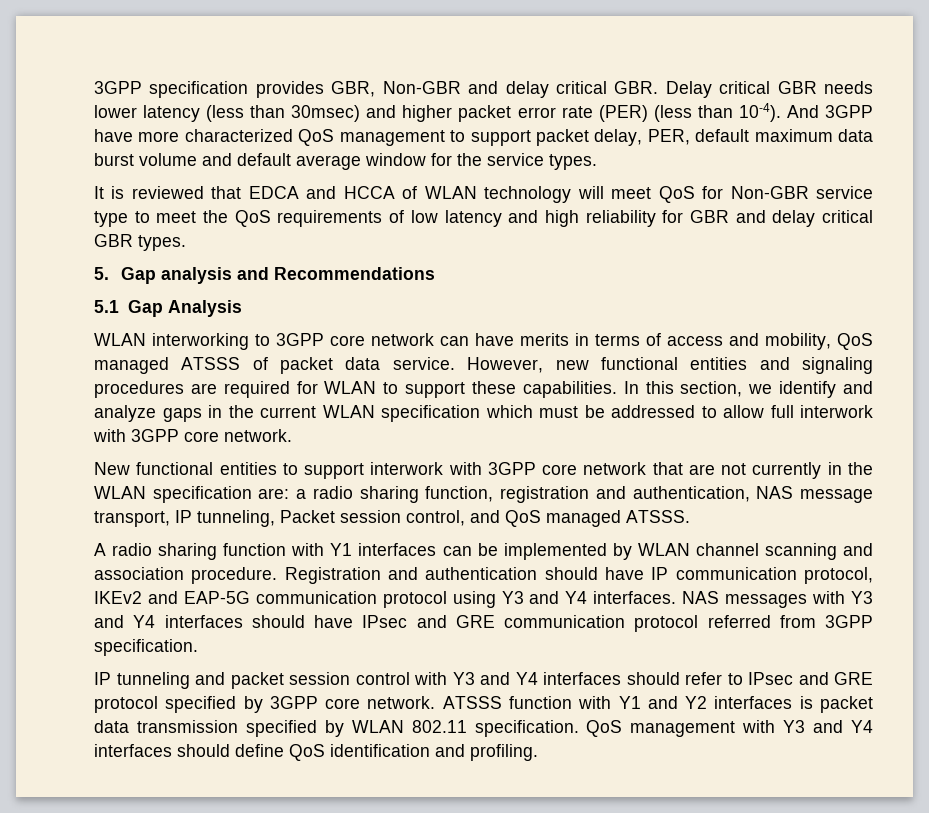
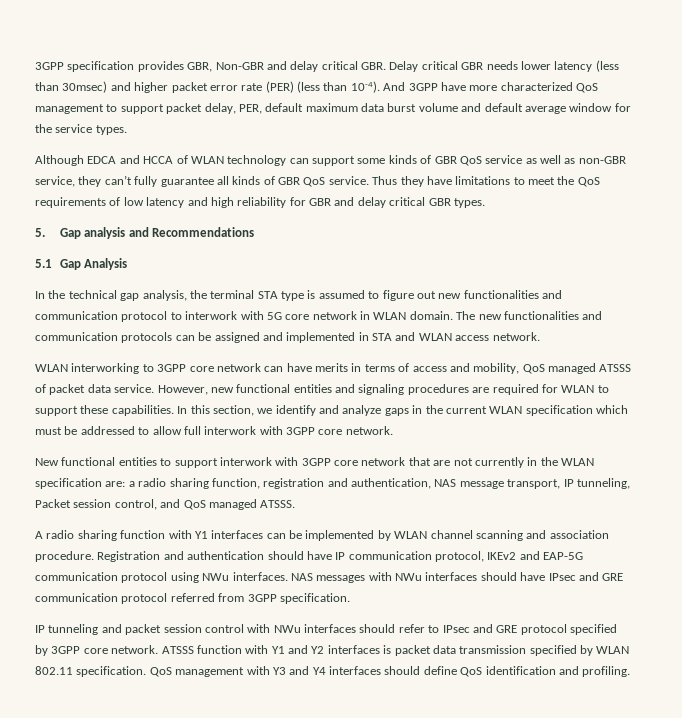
[94,186,242,199] It is reviewed that -> [35,155,84,166] Although
[577,186,873,203] [94,211,128,227] will meet QoS for Non-GBR service type -> [289,155,626,166] [35,175,511,187] can support some kinds of GBR QoS service as well as non-GBR service, they can’t fully guarantee all kinds of GBR QoS service. Thus they have limitations
(242, 308) none -> [35,290,562,301] [35,311,603,322] [35,332,540,343] // In the technical gap analysis, the terminal STA type is assumed to figure out new functionalities and communication protocol to interwork with 5G core network in WLAN domain. The new functionalities and communication protocols can be assigned and implemented in STA and WLAN access network.
[501,591,588,604] Y3 and Y4 -> [202,573,230,581] NWu
[850,591,873,604] [94,615,156,628] Y3 and Y4 -> [395,573,422,581] NWu
[452,672,538,685] Y3 and Y4 -> [273,625,301,633] NWu

